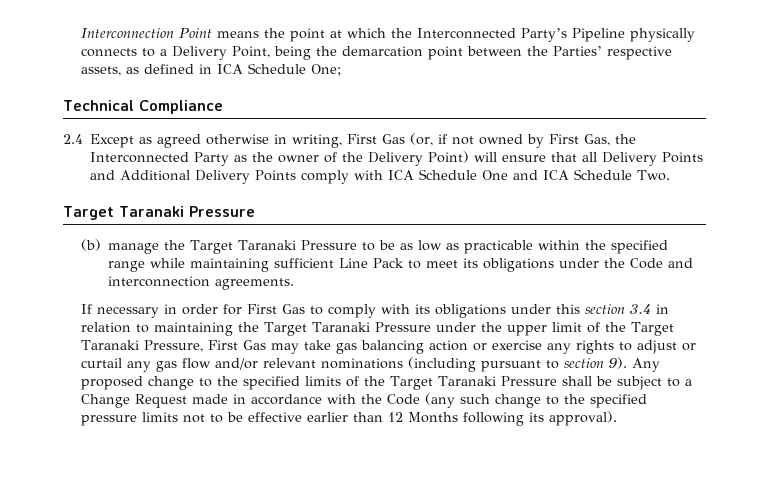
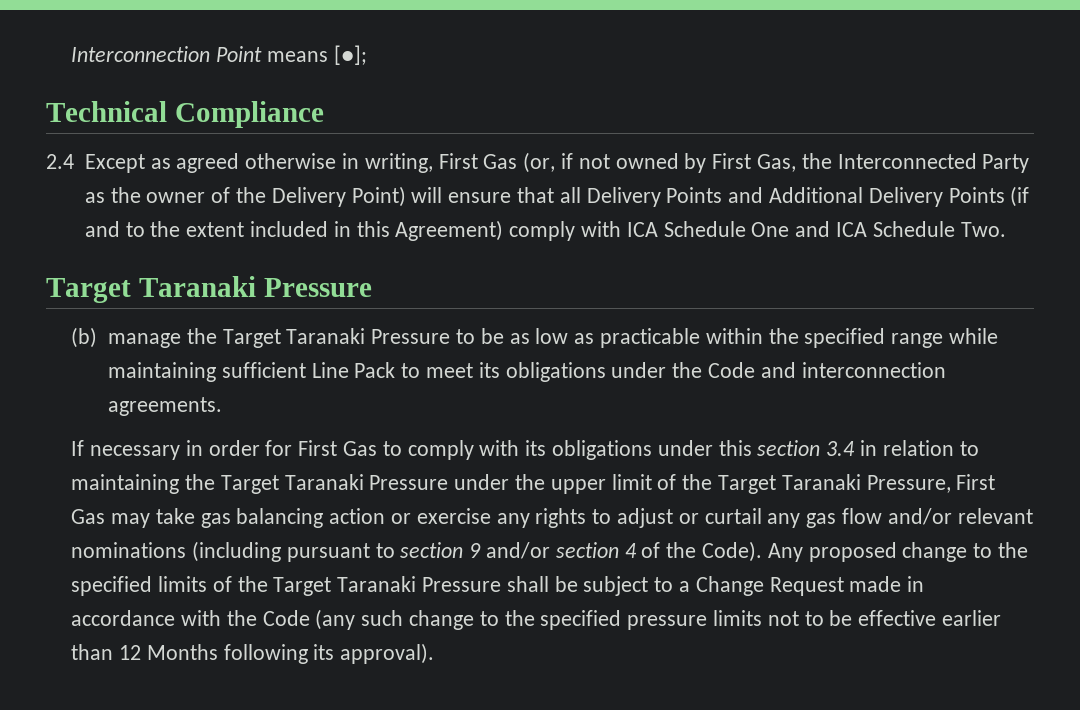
[264,28,696,42] [81,46,673,60] [81,63,342,76] the point at which the Interconnected Party’s Pipeline physically connects to a Delivery Point, being the demarcation point between the Parties’ respective assets, as defined in ICA Schedule One; -> [333,45,367,65] [●];
(297, 175) none -> [1010,186,1030,207] [84,220,504,241] (if and to the extent included in this Agreement)
[609,357,628,369] 9). -> [469,541,763,562] 9 and/or section 4 of the Code).

